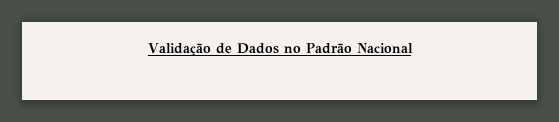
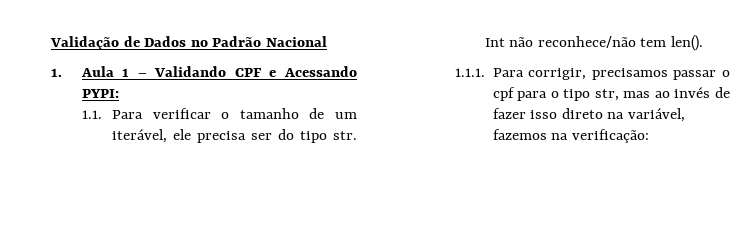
(413, 48) none -> [51,66,357,77] [81,89,119,98] [81,108,357,119] [111,129,357,143] [484,35,703,51] [454,68,730,80] [492,87,731,101] [492,108,685,122] [492,129,649,143] // 1. Aula 1 – Validando CPF e Acessando PYPI: // 1.1. Para verificar o tamanho de um iterável, ele precisa ser do tipo str. Int não reconhece/não tem len(). // 1.1.1. Para corrigir, precisamos passar o cpf para o tipo str, mas ao invés de fazer isso direto na variável, fazemos na verificação:

